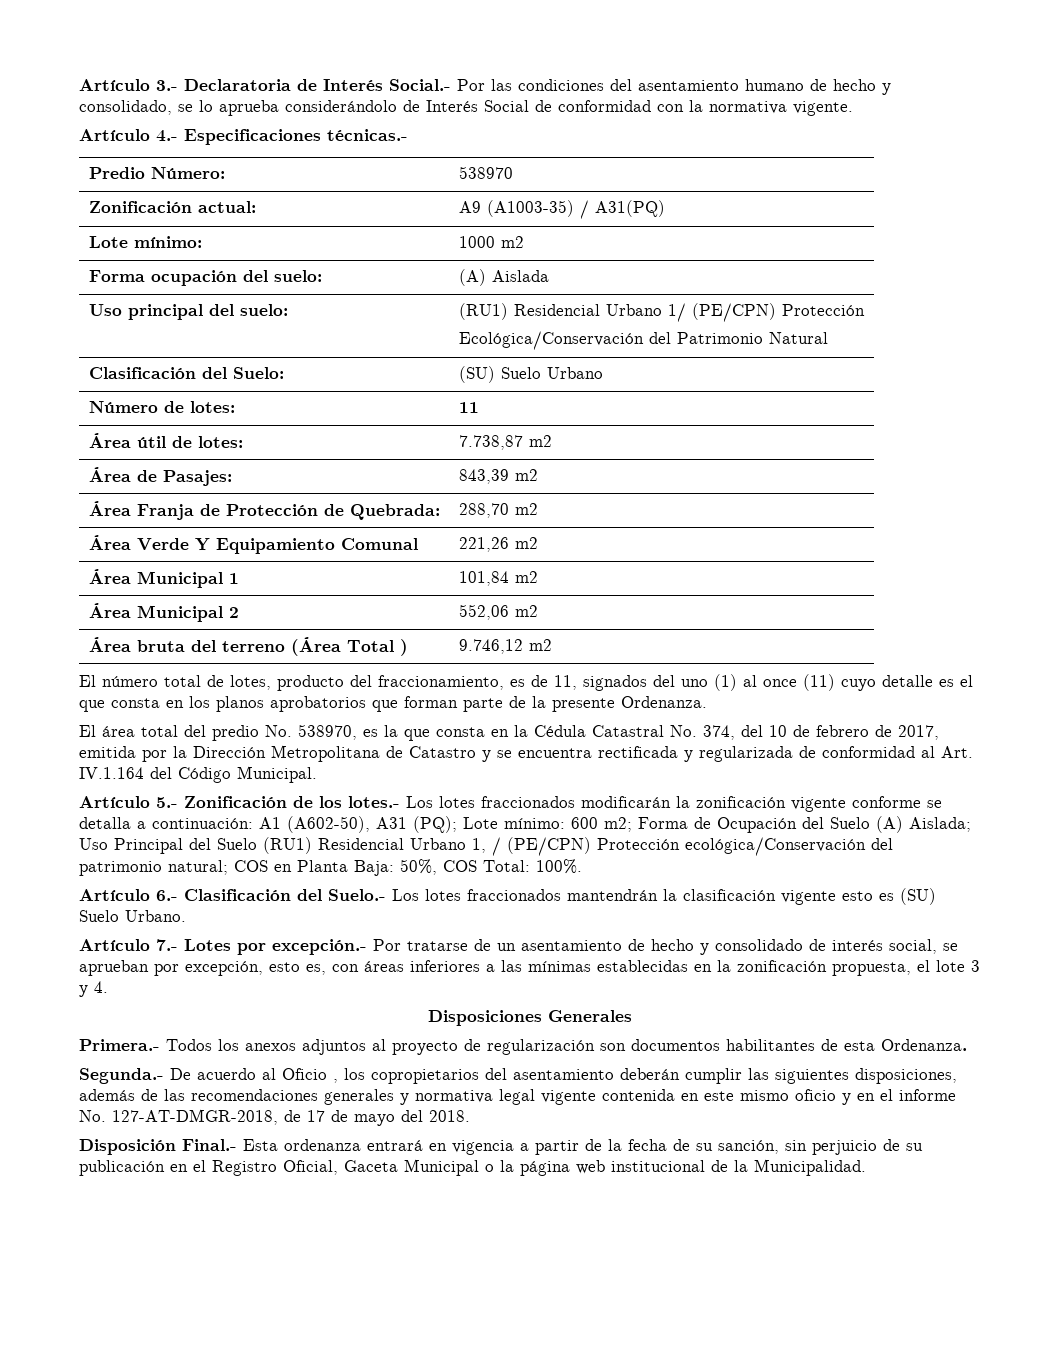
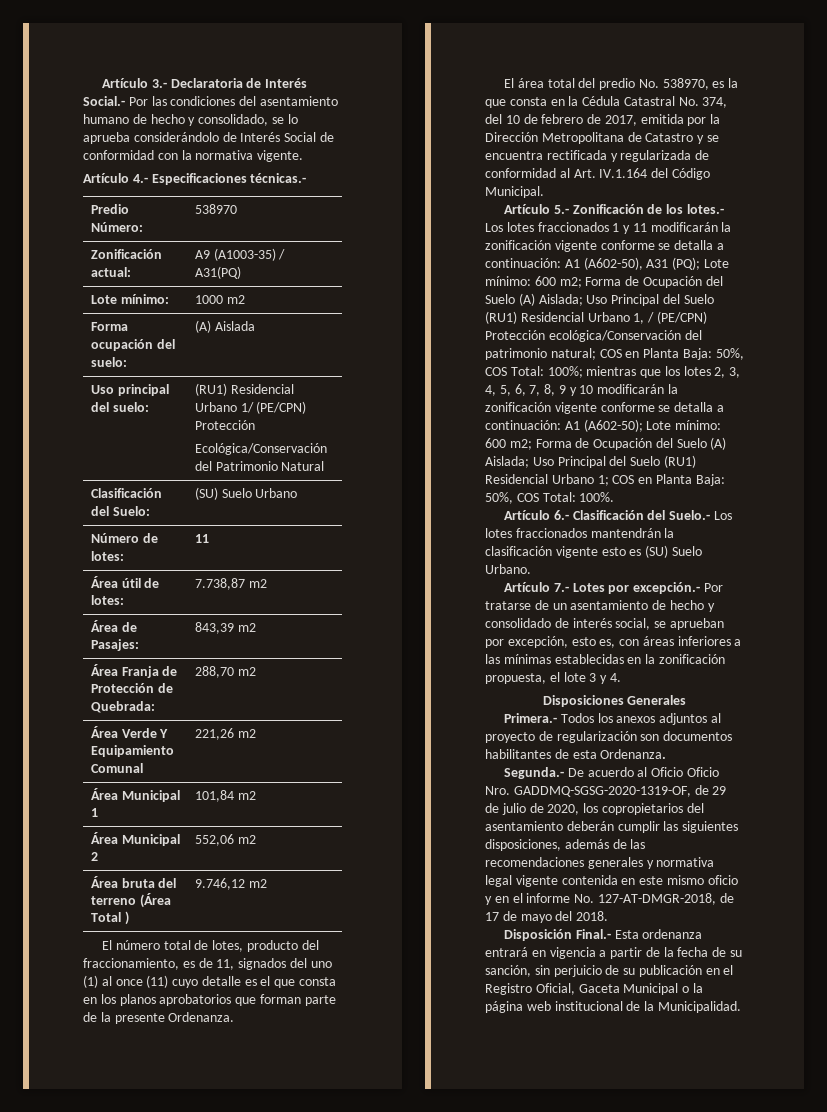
(575, 802) none -> [612,223,647,234] 1 y 11
(530, 866) none -> [547,366,741,378] [485,384,679,396] [485,402,724,414] [485,419,722,432] [485,437,727,450] [485,455,696,468] [485,474,725,486] [485,492,576,504] 100%; mientras que los lotes 2, 3, 4, 5, 6, 7, 8, 9 y 10 modificarán la zonificación vigente conforme se detalla a continuación: A1 (A602-50); Lote mínimo: 600 m2; Forma de Ocupación del Suelo (A) Aislada; Uso Principal del Suelo (RU1) Residencial Urbano 1; COS en Planta Baja: 50%, COS Total:
[333,1079,338,1083] , -> [686,767,719,777] [485,785,727,797] [485,803,580,815] Oficio Nro. GADDMQ-SGSG-2020-1319-OF, de 29 de julio de 2020,

